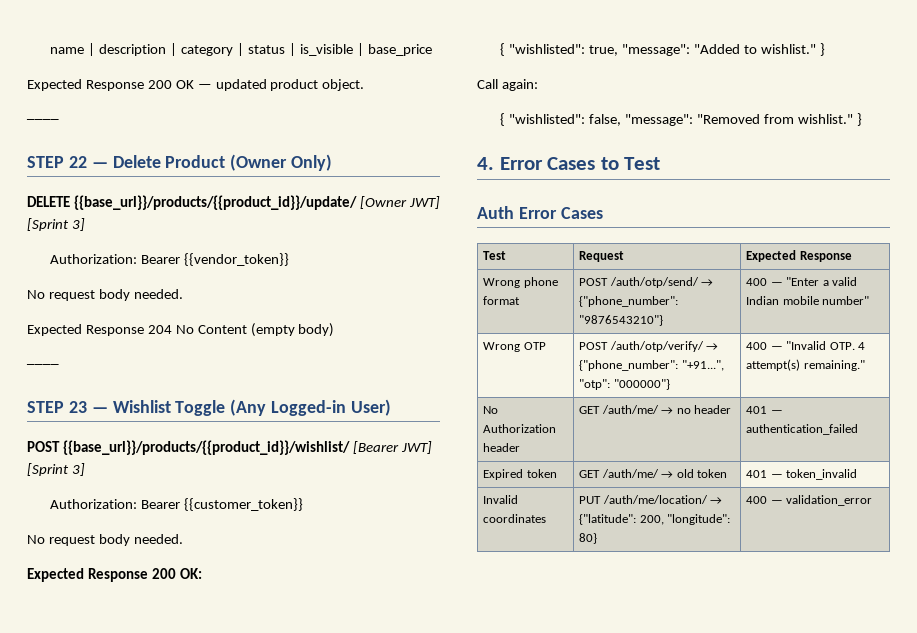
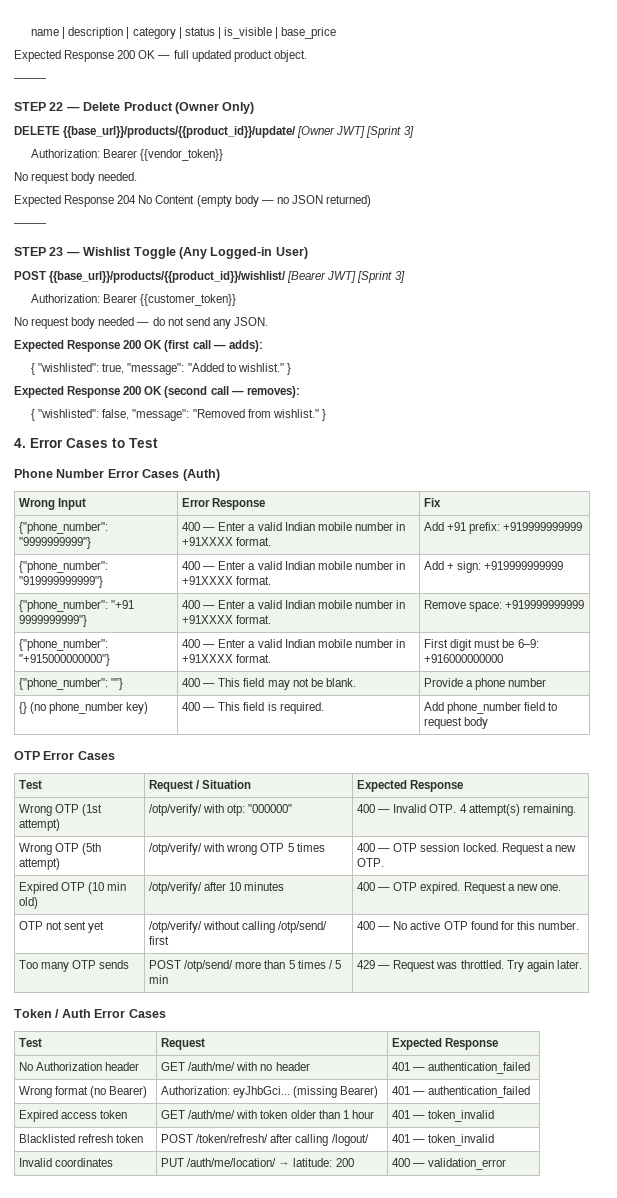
(212, 86) none -> [173,50,189,59] full
[298,323,335,337] body) -> [234,195,372,207] body — no JSON returned)
[133,534,183,544] [27,568,202,582] needed. // Expected Response 200 OK: -> [98,317,268,329] [14,340,263,352] needed — do not send any JSON. // Expected Response 200 OK (first call — adds):
[477,79,538,91] Call again: -> [14,386,300,398] Expected Response 200 OK (second call — removes):
(661, 163) none -> [14,469,220,481] [19,498,87,510] [182,498,266,510] [424,498,442,507] [19,522,109,534] [19,537,92,549] [182,522,405,531] [182,537,272,546] [424,522,583,534] [19,561,109,573] [19,576,104,588] [182,561,405,570] [182,576,272,585] [424,561,564,573] [19,600,135,612] [19,615,88,627] [182,600,405,609] [182,615,272,624] [424,600,585,612] [19,639,109,651] [19,654,111,666] [182,639,405,648] [182,654,272,663] [424,639,539,651] [424,654,504,663] [19,678,124,690] [182,678,356,690] [424,678,547,690] [19,702,149,714] [182,702,324,714] [424,702,558,714] [424,717,489,729] [14,751,115,760] [19,780,43,789] [149,780,252,792] [357,780,464,792] [19,804,103,816] [19,819,61,831] [149,804,293,816] [357,804,576,816] [19,843,102,855] [19,858,61,870] [149,843,325,855] [357,843,576,855] [357,858,385,867] [19,882,127,894] [19,897,39,909] [149,882,285,894] [357,882,561,894] [19,921,105,933] [149,921,328,933] [149,936,170,945] [357,921,579,930] [19,960,130,972] [149,960,341,972] [149,975,169,984] [357,960,582,972] [14,1009,60,1018] Phone Number Error Cases (Auth) // Wrong Input | Error Response | Fix // {"phone_number": "9999999999"} | 400 — Enter a valid Indian mobile number in +91XXXX format. | Add +91 prefix: +919999999999 // {"phone_number": "919999999999"} | 400 — Enter a valid Indian mobile number in +91XXXX format. | Add + sign: +919999999999 // {"phone_number": "+91 9999999999"} | 400 — Enter a valid Indian mobile number in +91XXXX format. | Remove space: +919999999999 // {"phone_number": "+915000000000"} | 400 — Enter a valid Indian mobile number in +91XXXX format. | First digit must be 6–9: +916000000000 // {"phone_number": ""} | 400 — This field may not be blank. | Provide a phone number // {} (no phone_number key) | 400 — This field is required. | Add phone_number field to request body // OTP Error Cases // Test | Request / Situation | Expected Response // Wrong OTP (1st attempt) | /otp/verify/ with otp: "000000" | 400 — Invalid OTP. 4 attempt(s) remaining. // Wrong OTP (5th attempt) | /otp/verify/ with wrong OTP 5 times | 400 — OTP session locked. Request a new OTP. // Expired OTP (10 min old) | /otp/verify/ after 10 minutes | 400 — OTP expired. Request a new one. // OTP not sent yet | /otp/verify/ without calling /otp/send/ first | 400 — No active OTP found for this number. // Too many OTP sends | POST /otp/send/ more than 5 times / 5 min | 429 — Request was throttled. Try again later. // Token /
[483,277,558,288] [483,296,521,305] [579,277,714,288] [579,296,679,307] [579,315,664,326] [746,277,858,286] [746,296,870,305] [483,342,546,352] [579,341,719,352] [579,360,724,371] [579,379,670,390] [746,341,866,350] [746,359,865,371] // Wrong phone format | POST /auth/otp/send/ → {"phone_number": "9876543210"} | 400 — "Enter a valid Indian mobile number" // Wrong OTP | POST /auth/otp/verify/ → {"phone_number": "+91...", "otp": "000000"} | 400 — "Invalid OTP. 4 attempt(s) remaining." -> (499, 1044) none
[661,407,674,414] → -> [236,1062,258,1071] with
[483,469,524,480] // Expired -> [19,1086,148,1098] [161,1086,379,1098] [392,1086,531,1098] [19,1110,98,1122] // Wrong format (no Bearer) | Authorization: eyJhbGci... (missing Bearer) | 401 — authentication_failed // Expired access
[661,469,728,478] → old token -> [236,1110,374,1119] [392,1110,495,1122] [19,1134,144,1143] [161,1134,369,1146] with token older than 1 hour | 401 — token_invalid // Blacklisted refresh token | POST /token/refresh/ after calling /logout/
[579,514,731,525] [579,533,598,544] {"latitude": 200, "longitude": 80} -> [293,1158,354,1167] latitude: 200

